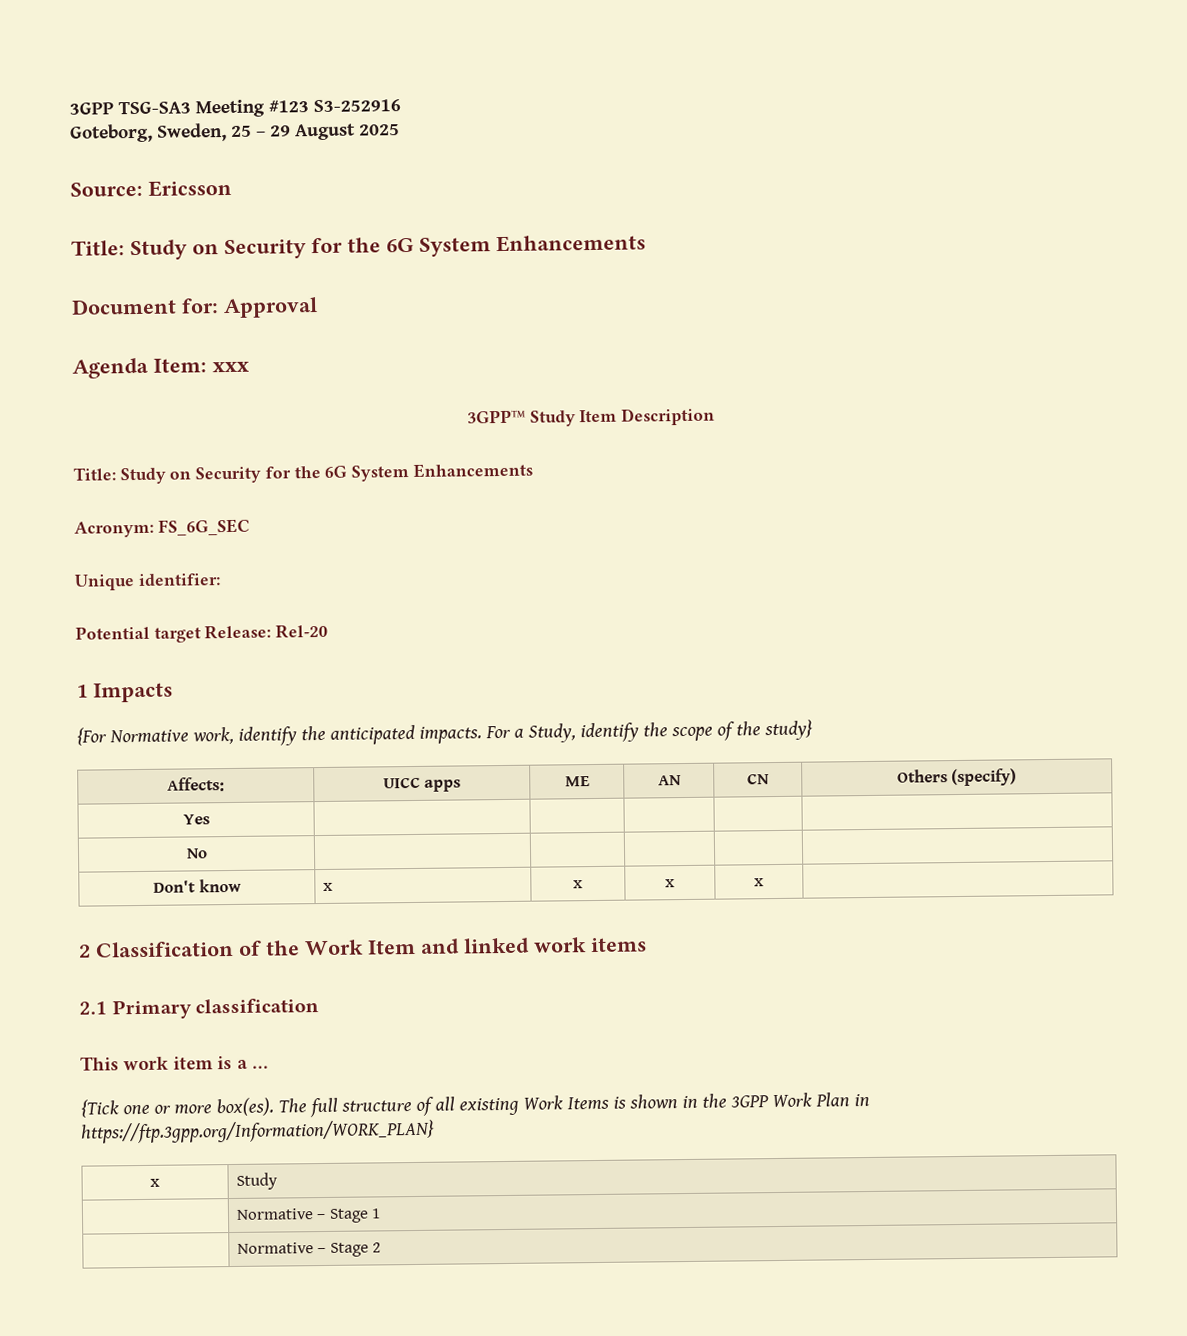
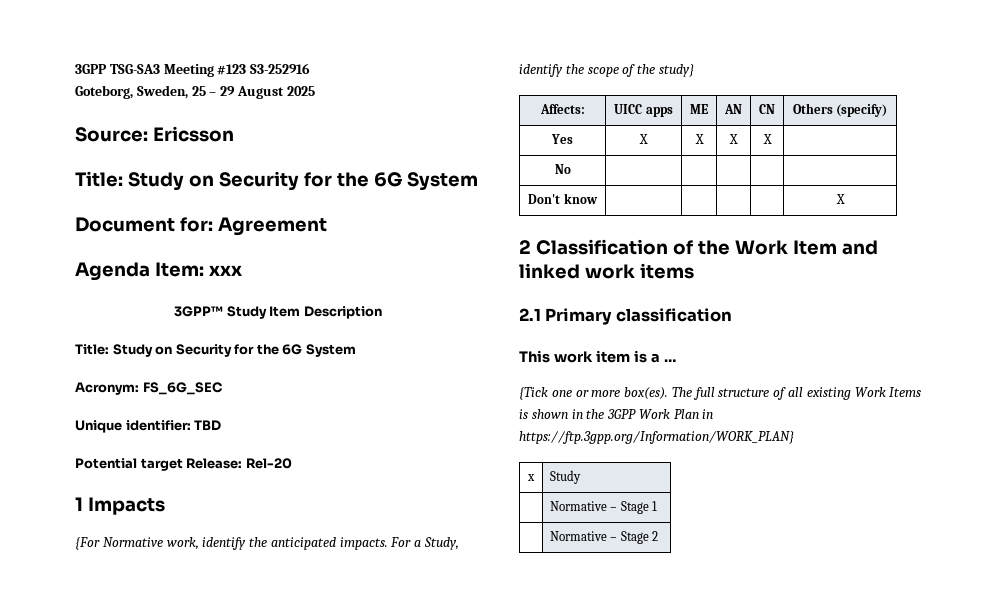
[496,234,646,253] Enhancements -> (478, 181) none
[223,297,318,319] Approval -> [217,217,327,236] Agreement
[412,462,533,478] Enhancements -> (356, 350) none
(221, 580) none -> [194,420,222,431] TBD
(210, 819) | | | -> [639,134,648,144] [694,134,704,144] [729,134,738,144] [762,134,772,144] X | X | X | X
[322,882,333,891] [573,880,583,889] [665,879,675,888] [754,878,764,887] x | x | x | x | -> [835,194,845,204] | | | | X

